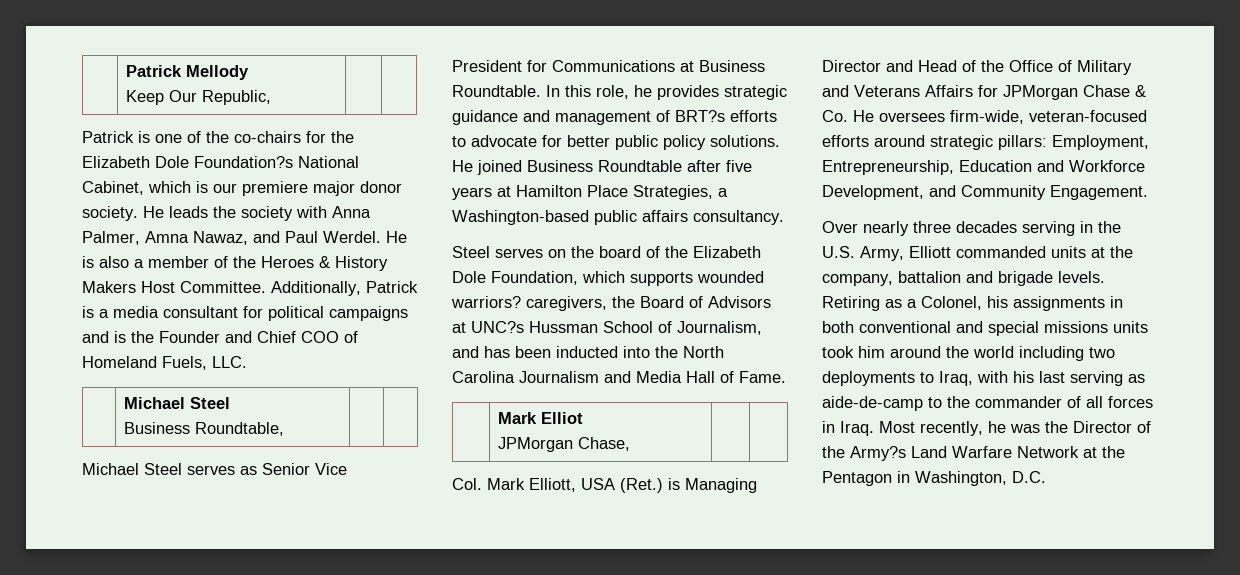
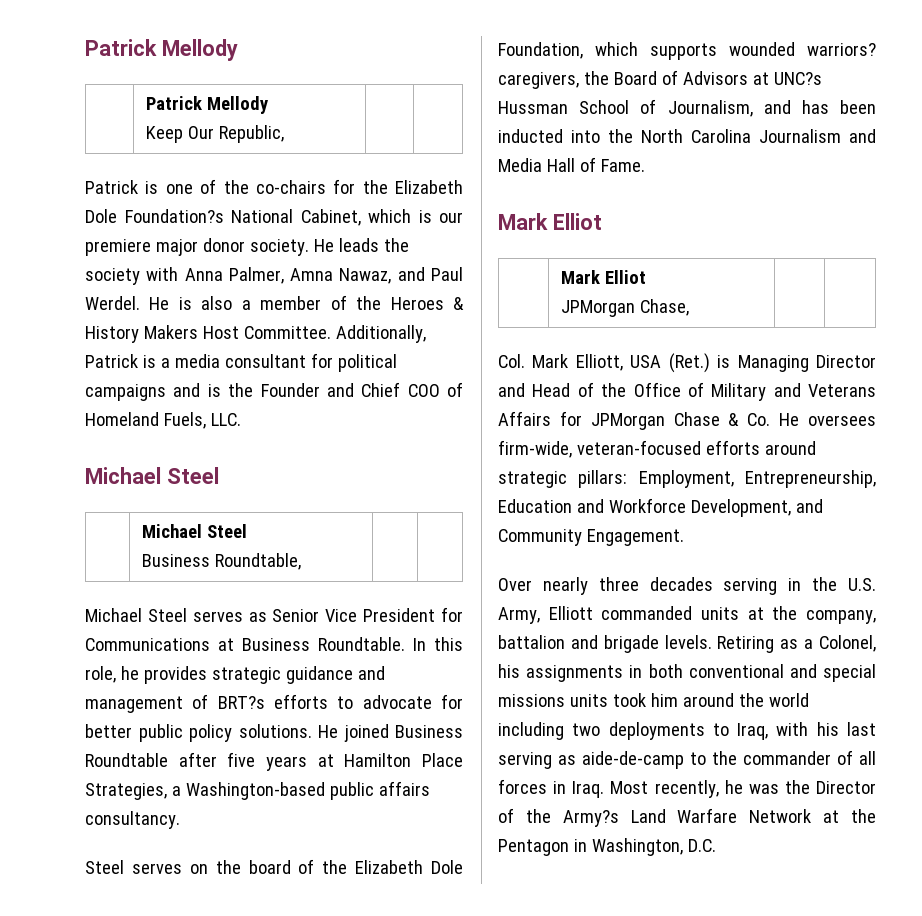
(125, 71) none -> [85,39,238,61] Patrick Mellody //
(247, 362) none -> [85,467,219,484] // Michael Steel
(786, 377) none -> [498,213,602,230] // Mark Elliot

